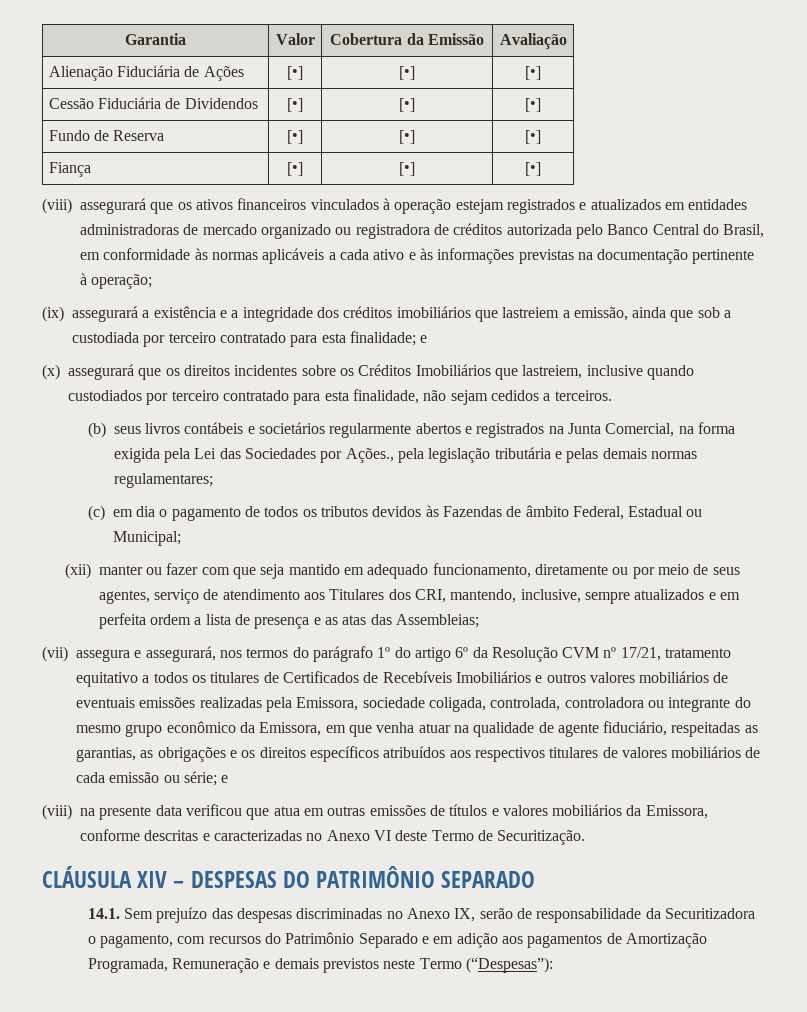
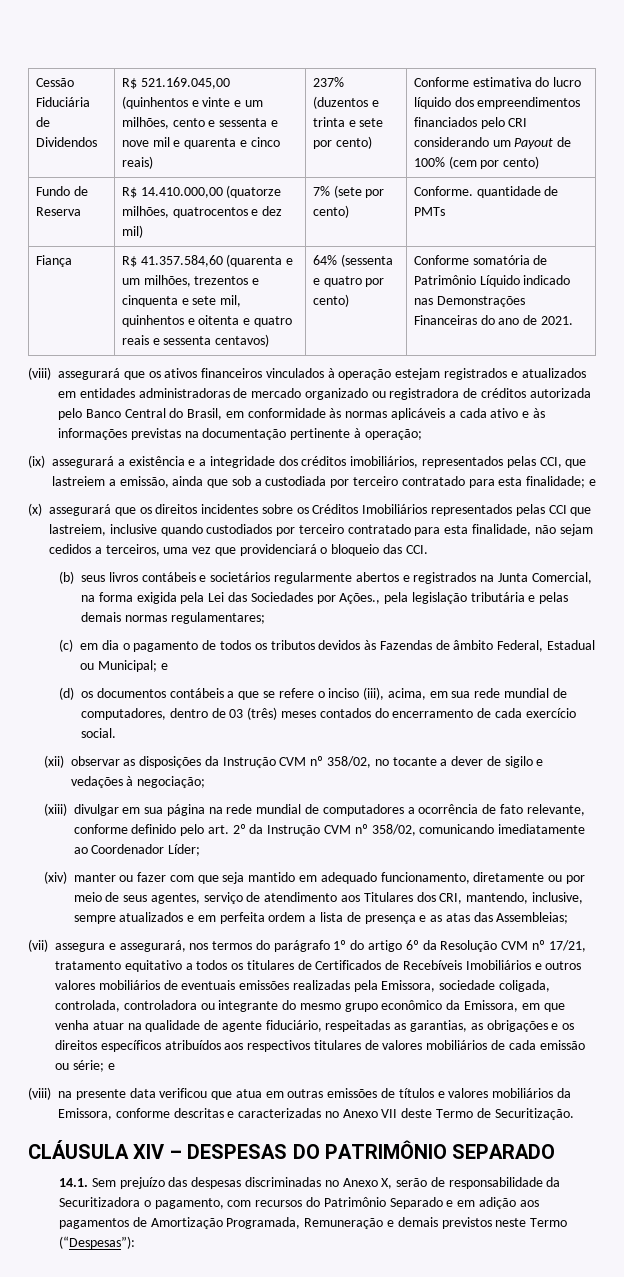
[125,33,186,45] [275,33,315,45] [330,33,484,45] [499,33,567,49] [48,65,244,81] [287,66,303,80] [399,66,415,80] [525,66,541,80] [48,97,258,109] [287,98,303,112] [399,98,415,112] [525,98,541,112] [48,130,165,141] [287,130,303,144] [399,130,415,144] [525,130,541,144] [48,162,91,177] [287,162,303,176] [399,162,415,176] [525,162,541,176] Garantia | Valor | Cobertura da Emissão | Avaliação // Alienação Fiduciária de Ações | [•] | [•] | [•] // Cessão Fiduciária de Dividendos | [•] | [•] | [•] // Fundo de Reserva | [•] | [•] | [•] // Fiança | [•] | [•] | [•] -> [35,78,74,87] [35,97,90,107] [35,117,50,127] [35,137,97,147] [121,77,230,89] [121,96,263,109] [121,117,278,129] [121,137,280,149] [121,156,153,169] [312,77,344,87] [312,96,379,109] [312,117,384,127] [312,136,372,149] [413,77,582,87] [413,97,581,109] [413,117,528,129] [413,137,572,149] [413,156,540,169] [35,186,88,196] [35,207,81,216] [121,185,282,198] [121,206,283,218] [121,225,143,238] [312,185,385,198] [312,205,349,218] [413,186,559,198] [413,207,445,216] [35,255,72,267] [121,254,294,267] [121,275,260,287] [121,295,242,307] [121,315,292,327] [121,334,270,347] [312,254,393,267] [312,276,385,287] [312,294,349,307] [413,255,548,265] [413,275,571,287] [413,296,525,307] [413,315,573,325] Cessão Fiduciária de Dividendos | R$ 521.169.045,00 (quinhentos e vinte e um milhões, cento e sessenta e nove mil e quarenta e cinco reais) | 237% (duzentos e trinta e sete por cento) | Conforme estimativa do lucro líquido dos empreendimentos financiados pelo CRI considerando um Payout de 100% (cem por cento) // Fundo de Reserva | R$ 14.410.000,00 (quatorze milhões, quatrocentos e dez mil) | 7% (sete por cento) | Conforme. quantidade de PMTs // Fiança | R$ 41.357.584,60 (quarenta e um milhões, trezentos e cinquenta e sete mil, quinhentos e oitenta e quatro reais e sessenta centavos) | 64% (sessenta e quatro por cento) | Conforme somatória de Patrimônio Líquido indicado nas Demonstrações Financeiras do ano de 2021.
[396,306,471,318] imobiliários -> [350,456,562,468] imobiliários, representados pelas CCI,
(491, 370) none -> [431,504,567,516] representados pelas CCI
[554,390,612,401] terceiros. -> [105,544,428,556] terceiros, uma vez que providenciará o bloqueio das CCI.
[64,563,91,579] // (xii) -> [160,663,168,670] [59,687,567,700] [81,707,576,720] [81,728,117,738] [43,755,544,768] [70,776,206,788] [43,803,585,816] [73,824,586,836] [73,844,201,856] [43,871,67,884] e // (d) os documentos contábeis a que se refere o inciso (iii), acima, em sua rede mundial de computadores, dentro de 03 (três) meses contados do encerramento de cada exercício social. // (xii) observar as disposições da Instrução CVM nº 358/02, no tocante a dever de sigilo e vedações à negociação; // (xiii) divulgar em sua página na rede mundial de computadores a ocorrência de fato relevante, conforme definido pelo art. 2º da Instrução CVM nº 358/02, comunicando imediatamente ao Coordenador Líder; // (xiv)
[373,830,391,841] VI -> [381,1109,398,1118] VII
[454,908,476,922] IX, -> [381,1178,393,1189] X,

